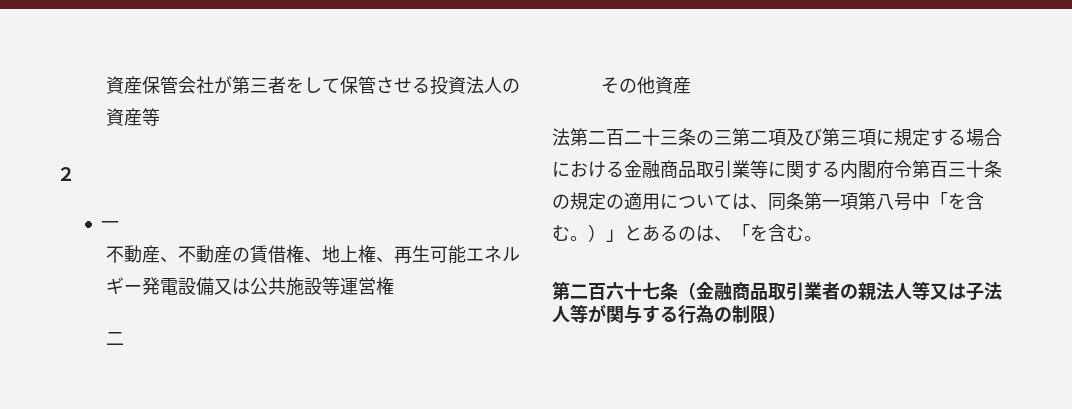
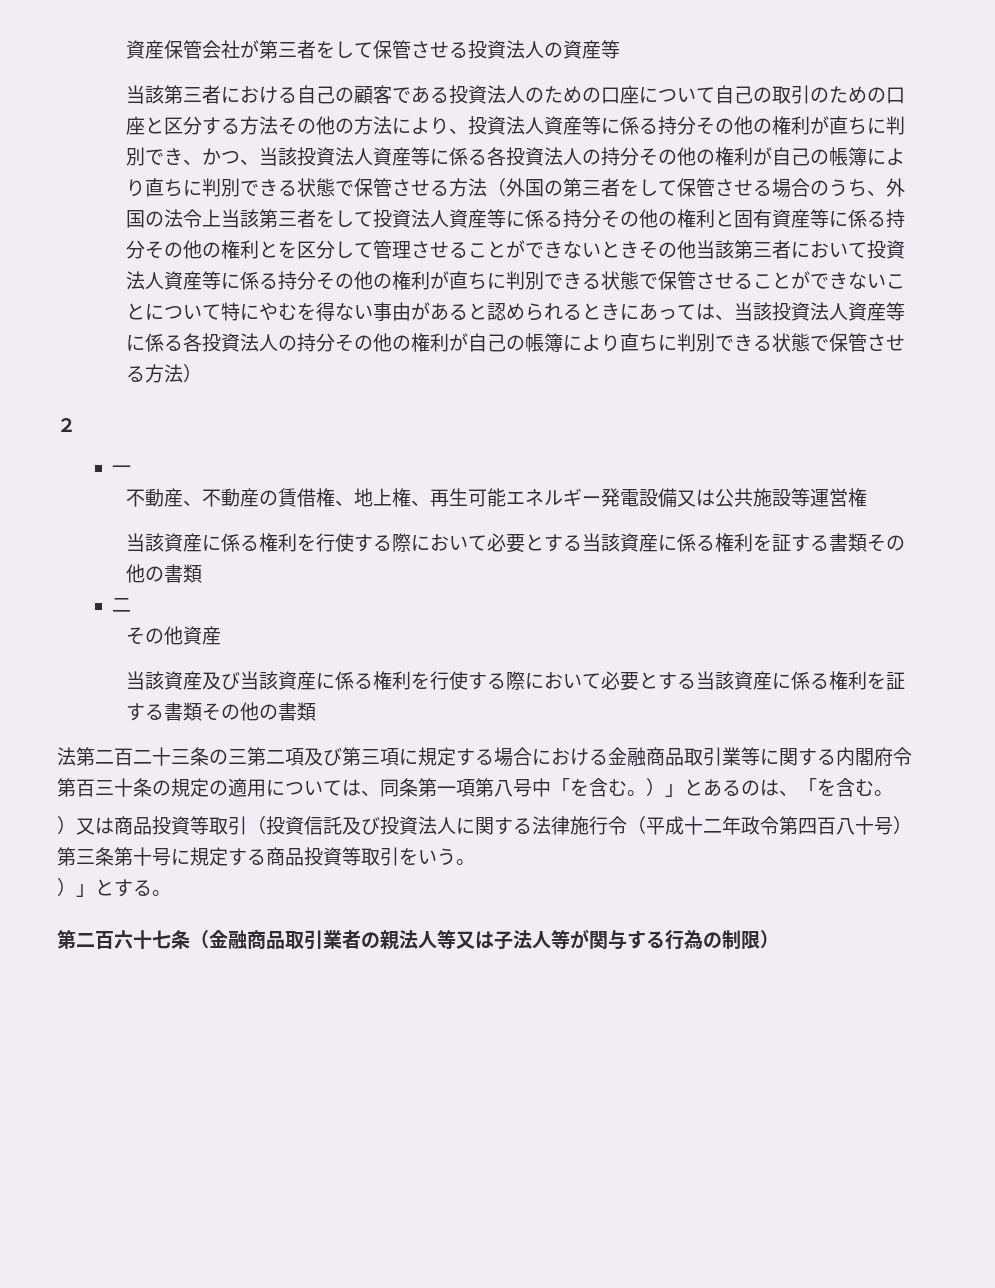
(160, 117) none -> [126,85,906,104] [126,116,906,135] [126,147,906,166] [126,178,906,198] [126,209,906,228] [126,240,906,259] [126,271,906,290] [126,302,906,321] [126,333,906,352] [126,364,203,383] // 当該第三者における自己の顧客である投資法人のための口座について自己の取引のための口座と区分する方法その他の方法により、投資法人資産等に係る持分その他の権利が直ちに判別でき、かつ、当該投資法人資産等に係る各投資法人の持分その他の権利が自己の帳簿により直ちに判別できる状態で保管させる方法（外国の第三者をして保管させる場合のうち、外国の法令上当該第三者をして投資法人資産等に係る持分その他の権利と固有資産等に係る持分その他の権利とを区分して管理させることができないときその他当該第三者において投資法人資産等に係る持分その他の権利が直ちに判別できる状態で保管させることができないことについて特にやむを得ない事由があると認められるときにあっては、当該投資法人資産等に係る各投資法人の持分その他の権利が自己の帳簿により直ちに判別できる状態で保管させる方法）
[105,332,124,345] [600,76,691,94] 二 // その他資産 -> [126,533,906,553] [126,564,203,583] [112,598,132,612] [126,626,222,645] [126,671,906,691] [126,702,317,721] 当該資産に係る権利を行使する際において必要とする当該資産に係る権利を証する書類その他の書類 // 二 // その他資産 // 当該資産及び当該資産に係る権利を行使する際において必要とする当該資産に係る権利を証する書類その他の書類
(822, 238) none -> [57,816,912,835] [57,847,475,866] [57,878,171,897] // ）又は商品投資等取引（投資信託及び投資法人に関する法律施行令（平成十二年政令第四百八十号）第三条第十号に規定する商品投資等取引をいう。 // ）」とする。

